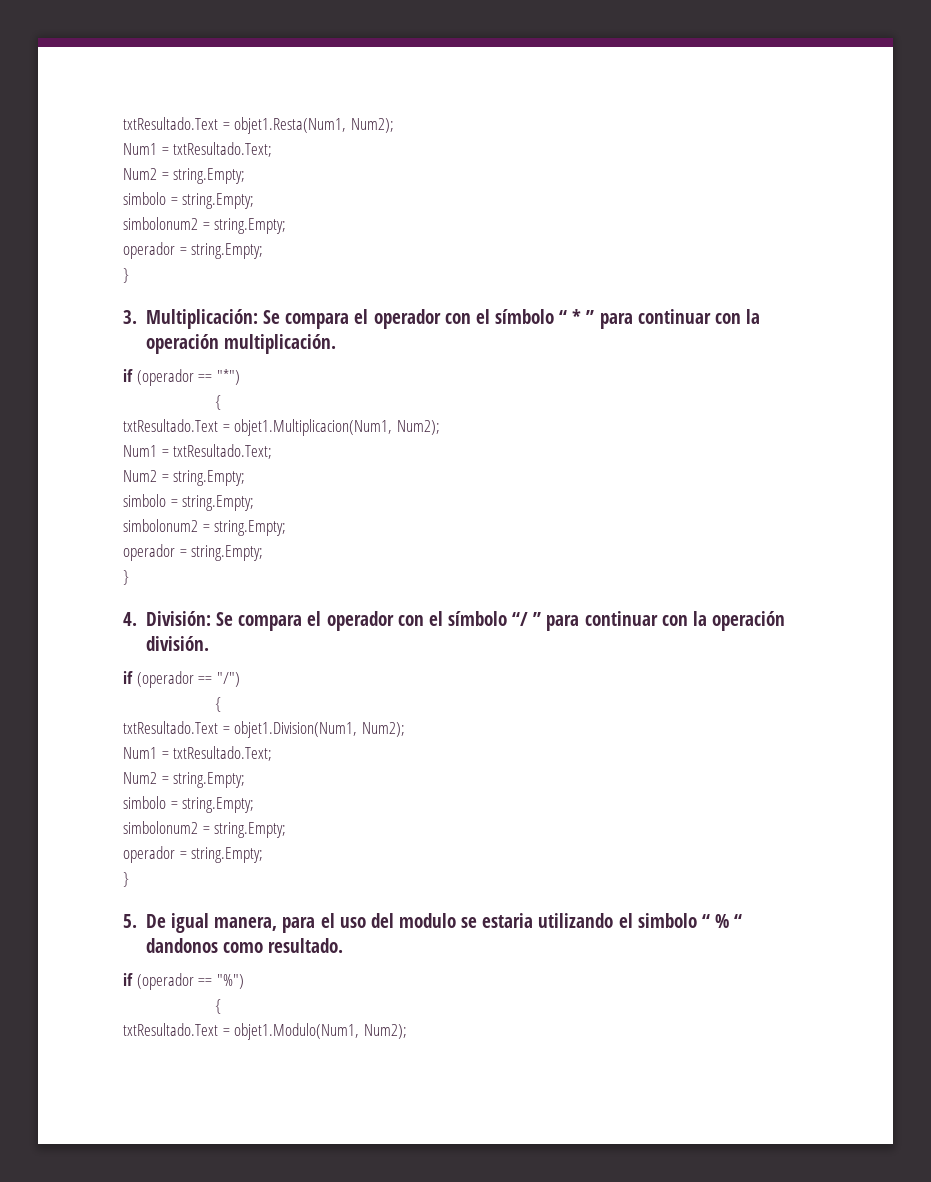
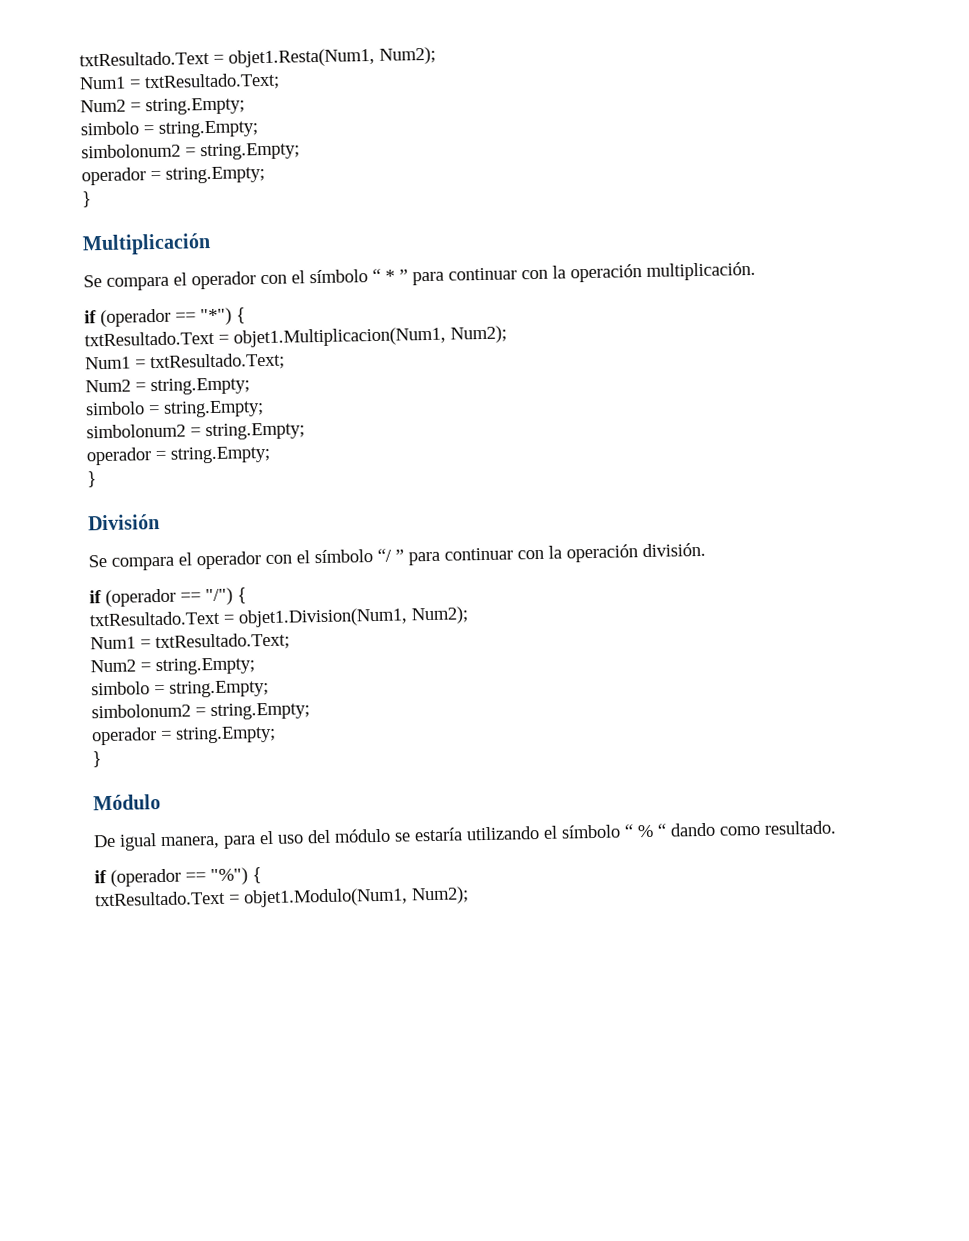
[123,309,259,329] 3. Multiplicación: -> [82,233,211,256] Multiplicación //
(240, 377) // -> (232, 316) none
[123,611,212,626] 4. División: -> [87,514,160,531] División //
(240, 679) // -> (233, 596) none
[123,914,137,928] 5. -> [93,794,161,811] Módulo //
[399,913,534,928] modulo se estaria -> [334,827,463,843] módulo se estaría
[637,913,697,928] simbolo -> [561,824,621,839] símbolo
[146,938,219,953] dandonos -> [670,822,716,837] dando
(244, 981) // -> (248, 876) none

